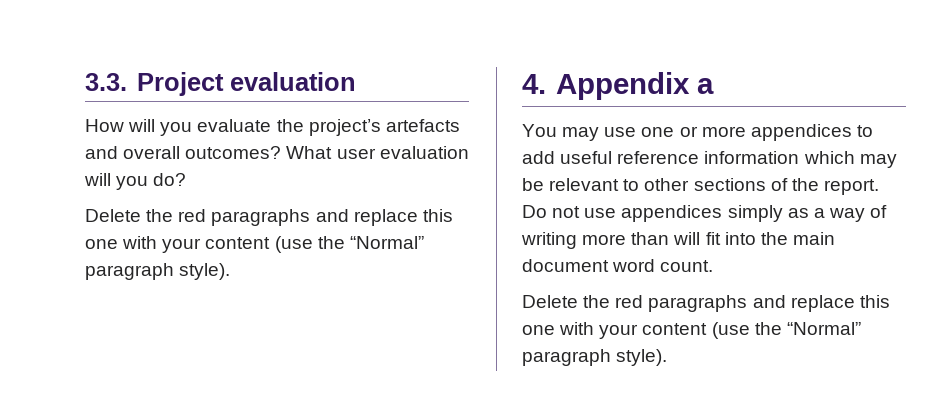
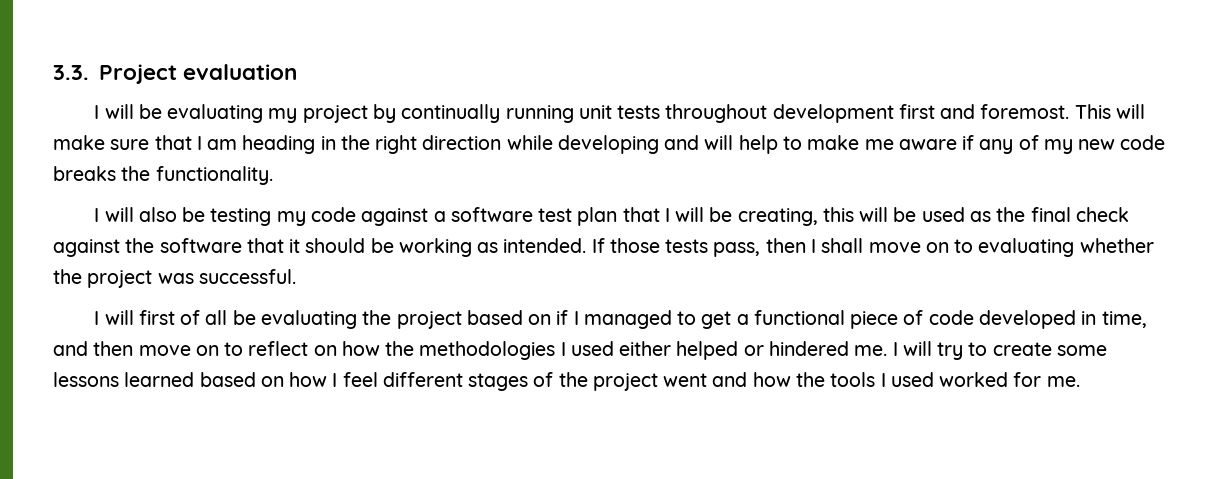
[85,119,460,136] [85,146,469,159] [84,173,187,190] [85,209,453,226] [85,236,424,253] [85,263,231,280] [522,72,714,100] [522,124,873,141] [522,151,897,168] [522,178,879,195] [522,205,888,222] [521,232,835,249] [522,259,714,272] [522,295,890,312] [522,322,861,339] [522,349,668,366] How will you evaluate the project’s artefacts and overall outcomes? What user evaluation will you do? // Delete the red paragraphs and replace this one with your content (use the “Normal” paragraph style). // 4. Appendix a // You may use one or more appendices to add useful reference information which may be relevant to other sections of the report. Do not use appendices simply as a way of writing more than will fit into the main document word count. // Delete the red paragraphs and replace this one with your content (use the “Normal” paragraph style). -> [94,104,1145,123] [53,135,1166,154] [53,166,273,185] [94,207,1129,226] [53,238,1154,257] [53,269,296,288] [94,310,1147,329] [53,341,1107,360] [53,372,1080,391] I will be evaluating my project by continually running unit tests throughout development first and foremost. This will make sure that I am heading in the right direction while developing and will help to make me aware if any of my new code breaks the functionality. // I will also be testing my code against a software test plan that I will be creating, this will be used as the final check against the software that it should be working as intended. If those tests pass, then I shall move on to evaluating whether the project was successful. // I will first of all be evaluating the project based on if I managed to get a functional piece of code developed in time, and then move on to reflect on how the methodologies I used either helped or hindered me. I will try to create some lessons learned based on how I feel different stages of the project went and how the tools I used worked for me.

